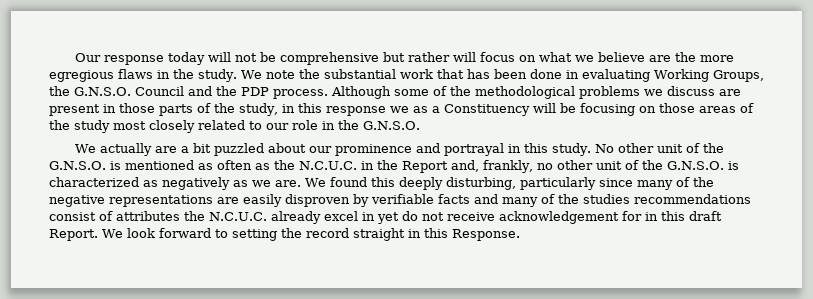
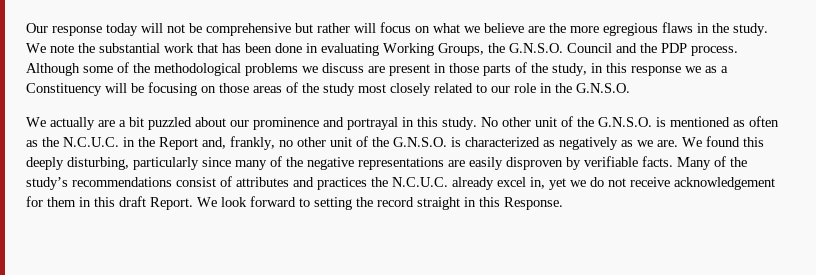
[438,194,630,207] facts and many of the studies -> [642,156,747,170] [26,177,68,190] facts. Many of the study’s
(180, 216) none -> [293,177,367,190] and practices
[361,212,399,224] in yet -> [530,177,586,190] in, yet we
(642, 216) none -> [47,197,76,207] them

